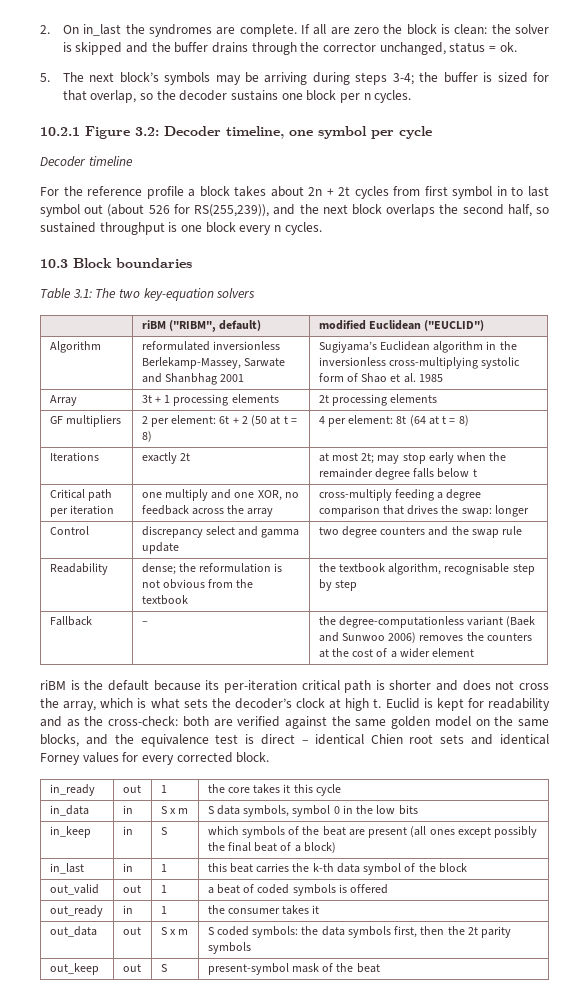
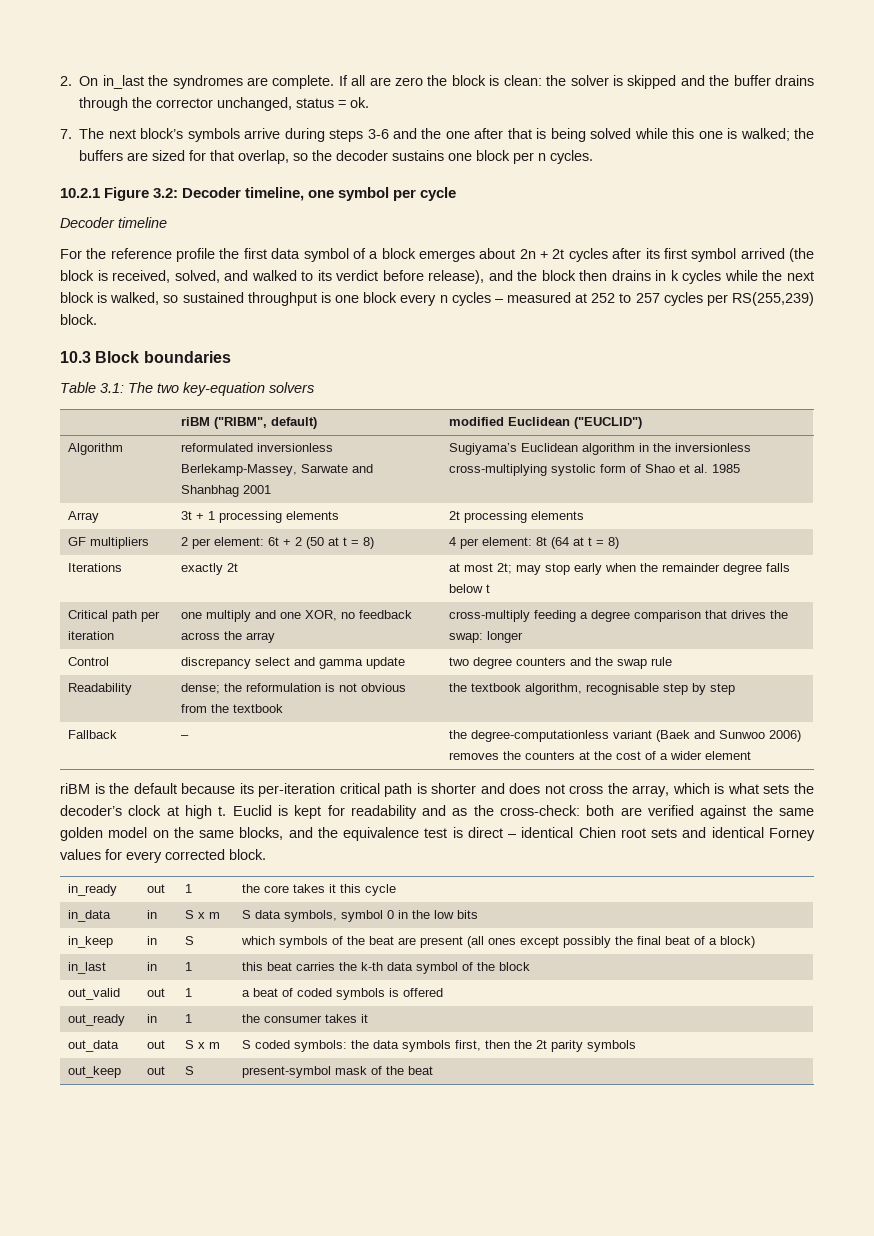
[40,73,50,82] 5. -> [60,129,72,139] 7.
[215,72,493,85] may be arriving during steps 3-4; the buffer is -> [244,128,814,142] [79,150,149,161] arrive during steps 3-6 and the one after that is being solved while this one is walked; the buffers are
(184, 192) none -> [219,248,366,262] the first data symbol of
[234,186,267,197] takes -> [419,250,476,262] emerges
[393,186,549,199] [40,204,532,217] from first symbol in to last symbol out (about 526 for RS(255,239)), and the next block overlaps the second half, -> [612,248,815,262] [60,270,814,284] [60,292,160,305] after its first symbol arrived (the block is received, solved, and walked to its verdict before release), and the block then drains in k cycles while the next block is walked,
[284,222,322,235] cycles. -> [451,292,814,306] [60,314,97,325] cycles – measured at 252 to 257 cycles per RS(255,239) block.

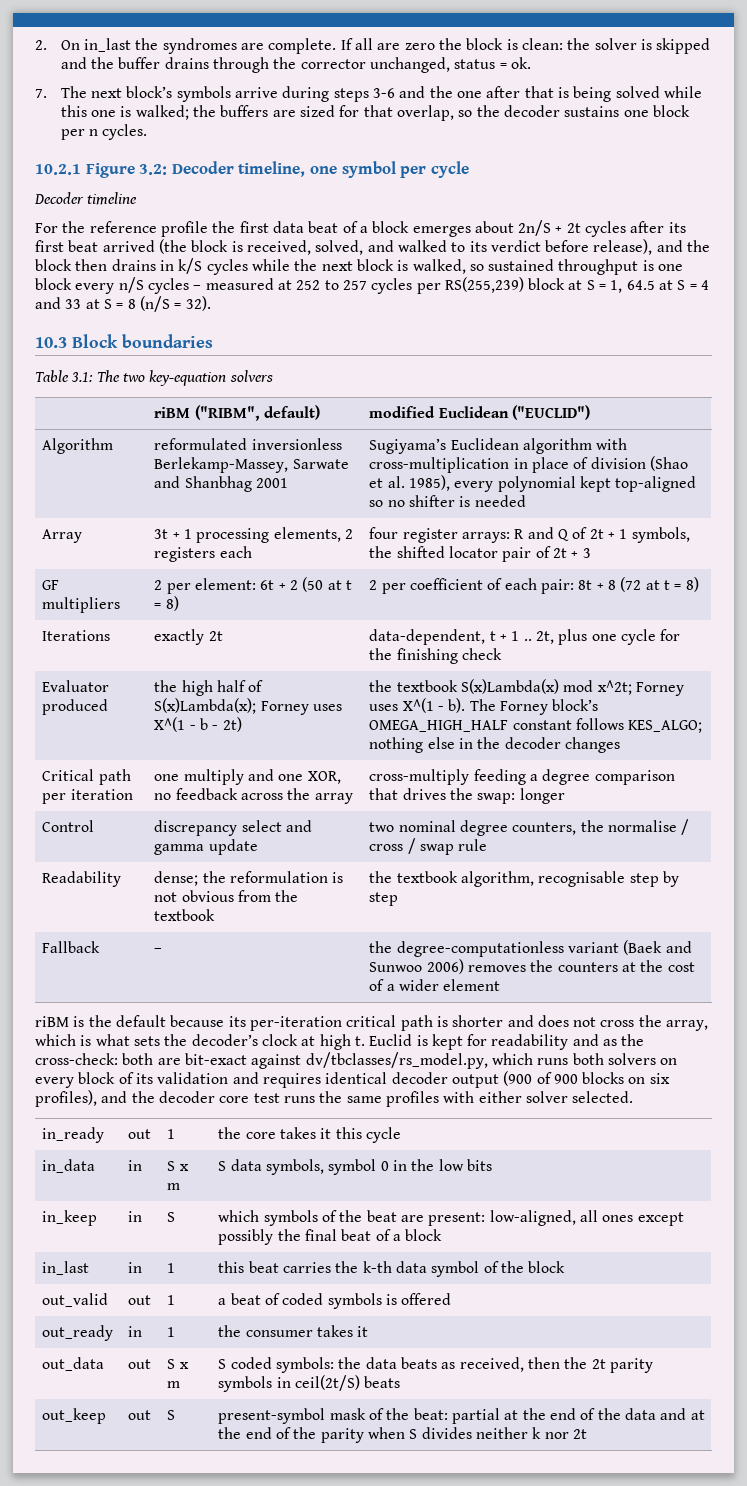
[303,248,349,262] symbol -> [308,221,339,233] beat
[519,249,536,259] 2n -> [518,220,552,236] 2n/S
[691,248,737,262] symbol -> [68,240,99,252] beat
[670,270,679,281] k -> [178,258,203,274] k/S
[439,295,448,303] n -> [118,277,144,293] n/S
[60,314,97,325] block. -> [528,278,710,293] [35,296,211,312] block at S = 1, 64.5 at S = 4 and 33 at S = 8 (n/S = 32).
[639,443,752,452] [449,464,741,476] in the inversionless cross-multiplying systolic form of Shao et al. 1985 -> [596,438,628,450] [369,456,689,473] [369,475,697,492] [369,495,526,507] with cross-multiplication in place of division (Shao et al. 1985), every polynomial kept top-aligned so no shifter is needed
[286,511,340,520] [449,511,585,523] elements | 2t processing elements -> [273,527,354,542] [154,546,252,562] [369,527,690,543] [369,546,591,562] elements, 2 registers each | four register arrays: R and Q of 2t + 1 symbols, the shifted locator pair of 2t + 3
[449,537,570,549] 4 per element: 8t (64 -> [369,577,642,594] 2 per coefficient of each pair: 8t + 8 (72
[449,563,791,575] [449,584,491,593] at most 2t; may stop early when the remainder degree falls below t -> [369,629,681,645] [369,648,503,664] [42,680,110,692] [42,699,109,715] [154,680,264,696] [154,698,343,715] [154,717,242,732] [369,679,685,696] [369,698,599,715] [369,718,703,733] [369,737,621,753] data-dependent, t + 1 .. 2t, plus one cycle for the finishing check // Evaluator produced | the high half of S(x)Lambda(x); Forney uses X^(1 - b - 2t) | the textbook S(x)Lambda(x) mod x^2t; Forney uses X^(1 - b). The Forney block’s OMEGA_HIGH_HALF constant follows KES_ALGO; nothing else in the decoder changes
[473,657,614,669] degree counters and the -> [398,819,690,836] [369,838,416,854] nominal degree counters, the normalise / cross /
[648,805,814,819] [60,827,816,841] [60,849,266,863] verified against the same golden model on the same blocks, and the equivalence test is direct – identical Chien root sets and identical Forney values for every corrected block. -> [184,1052,678,1069] [35,1071,670,1088] [35,1090,634,1107] bit-exact against dv/tbclasses/rs_model.py, which runs both solvers on every block of its validation and requires identical decoder output (900 of 900 blocks on six profiles), and the decoder core test runs the same profiles with either solver selected.
[420,936,485,948] present (all -> [428,1210,598,1226] present: low-aligned, all
[720,936,756,948] block) -> [405,1229,443,1241] block
[402,1040,482,1052] symbols first, -> [401,1357,524,1372] beats as received,
(637, 1046) none -> [276,1375,401,1391] in ceil(2t/S) beats
[408,1066,434,1075] beat -> [413,1408,705,1424] [218,1427,587,1443] beat: partial at the end of the data and at the end of the parity when S divides neither k nor 2t

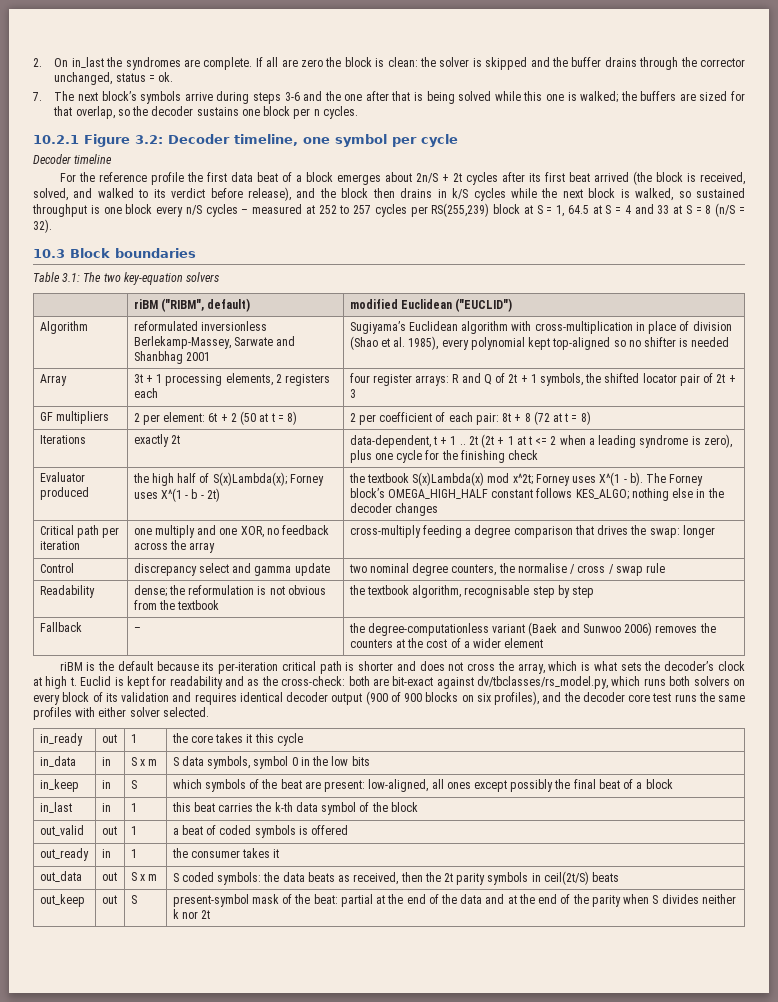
[536,631,555,644] 2t, -> [468,434,732,448] 2t (2t + 1 at t <= 2 when a leading syndrome is zero),

